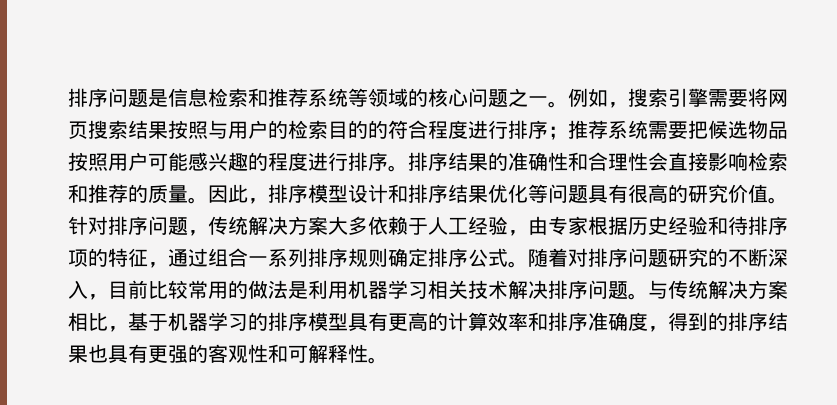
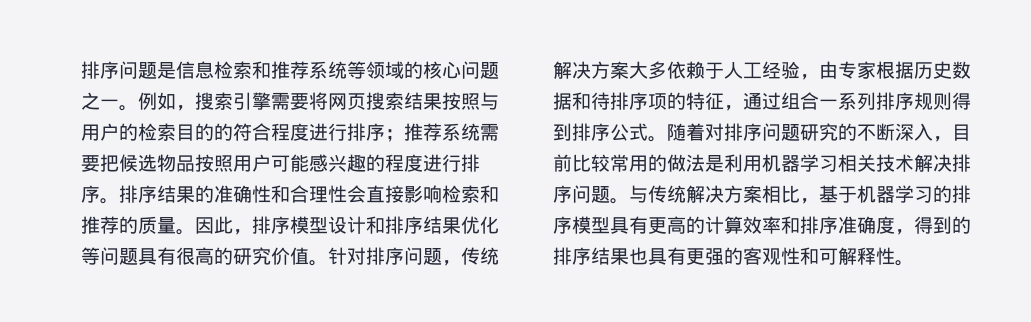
[668,216,708,235] 经验 -> [952,61,971,79] [553,92,572,110] 数据
[388,248,428,267] 确定 -> [952,92,971,110] [553,123,572,141] 得到

